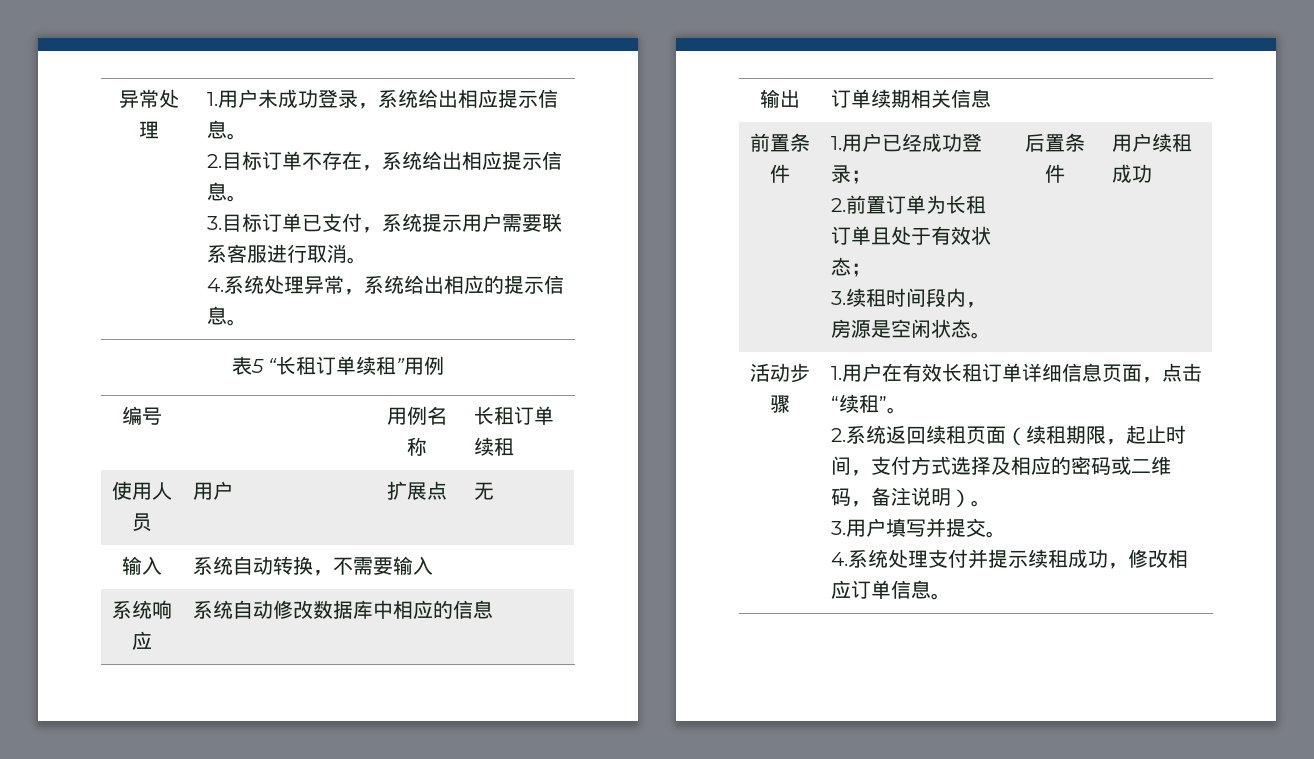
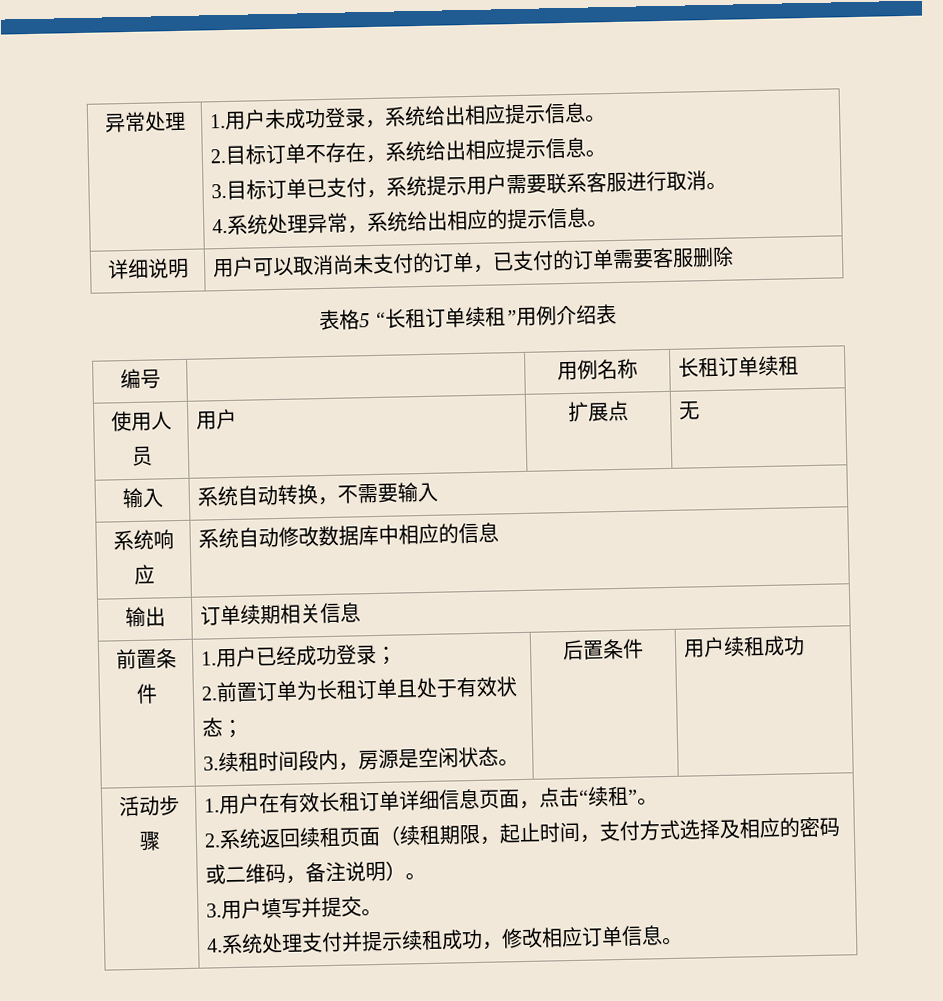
[231,356,252,375] // 表 -> [106,258,189,280] [212,246,735,278] [318,309,360,331] // 详细说明 | 用户可以取消尚未支付的订单，已支付的订单需要客服删除 // 表格
(445, 365) none -> [556,303,618,326] 介绍表

